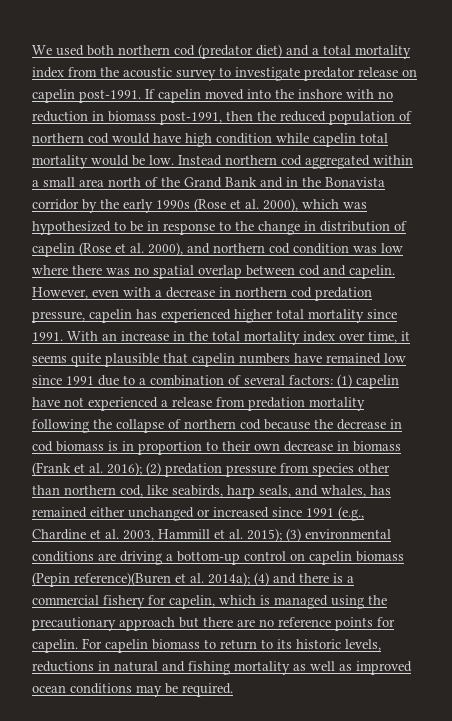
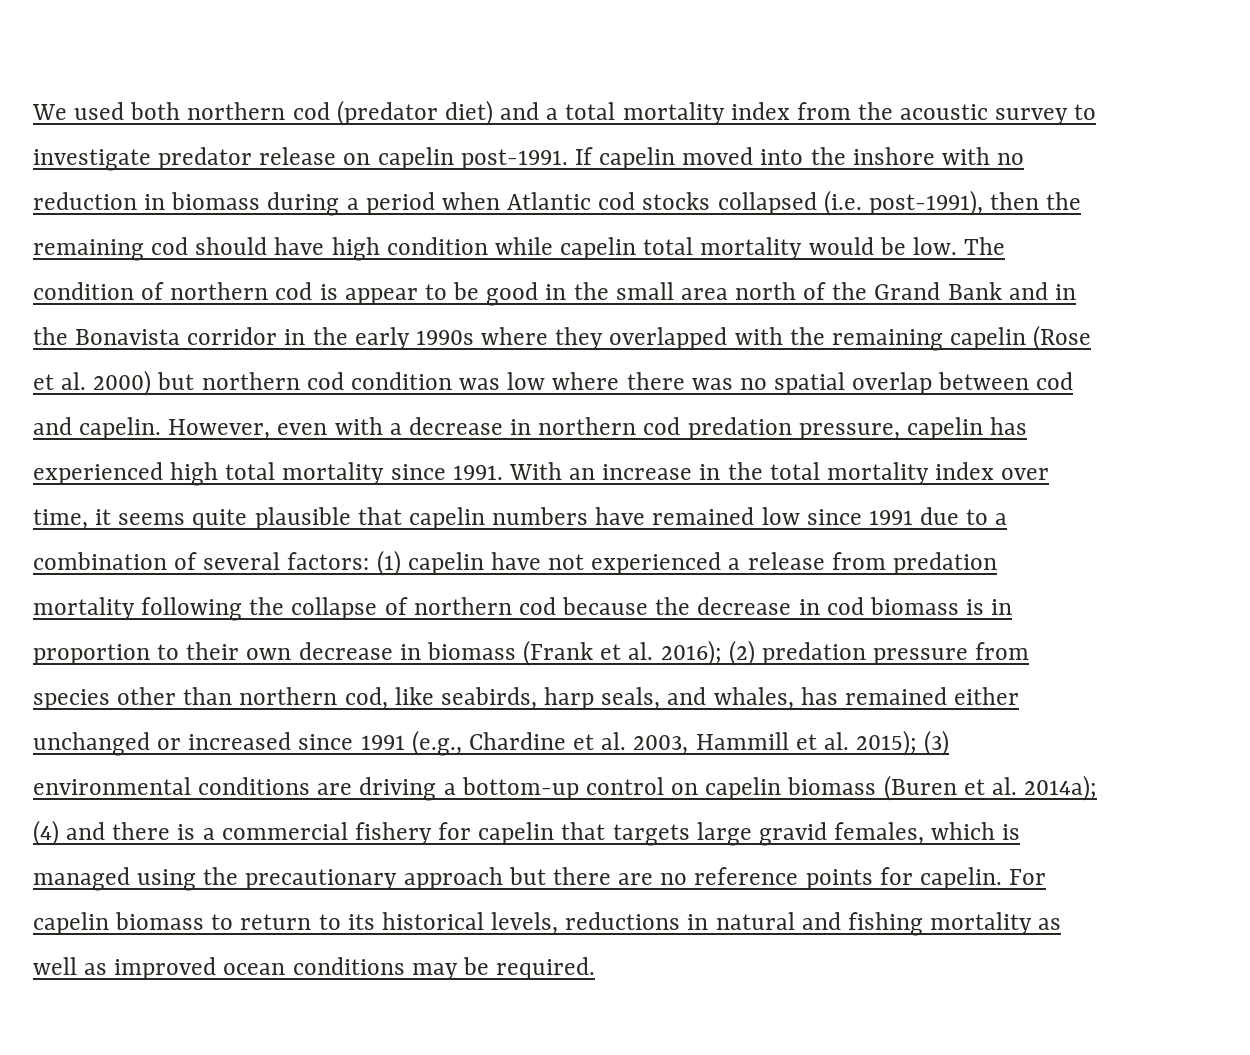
[160,111,412,125] [32,133,150,144] post-1991, then the reduced population of northern cod would -> [267,190,1082,216] [33,237,268,261] during a period when Atlantic cod stocks collapsed (i.e. post-1991), then the remaining cod should
[178,155,413,169] [32,180,39,187] Instead northern cod aggregated within a -> [964,237,1006,255] [33,282,609,306] The condition of northern cod is appear to be good in the
[82,199,97,213] by -> [284,329,306,345] in
[194,198,367,212] [32,221,407,235] (Rose et al. 2000), which was hypothesized to be in response to the change in distribution of -> [481,327,943,351] where they overlapped with the remaining
[148,242,210,256] 2000), and -> [93,370,195,396] 2000) but
[234,309,273,323] higher -> [170,462,219,486] high
[32,572,171,587] (Pepin reference)(Buren -> [883,775,957,801] (Buren
[169,595,215,609] capelin, -> [478,822,925,846] capelin that targets large gravid females,
[296,639,341,649] historic -> [381,912,484,930] historical

